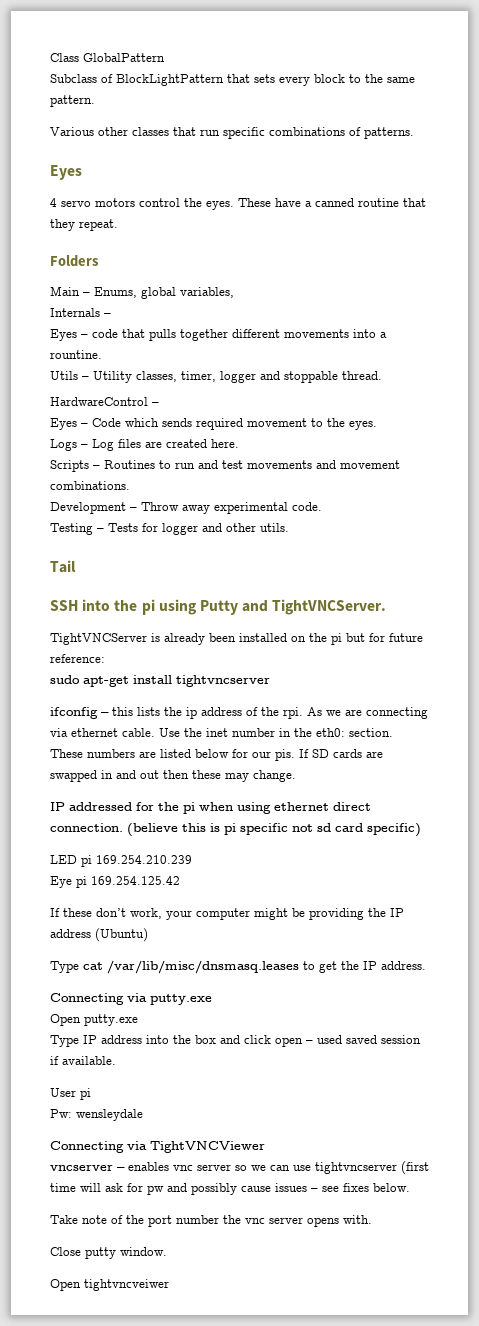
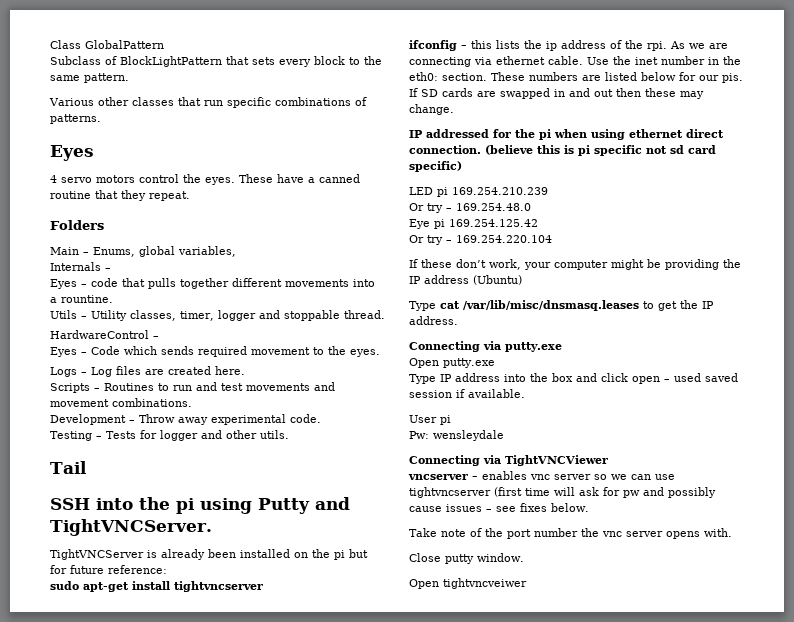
(192, 859) none -> [409,203,531,213] // Or try – 169.254.48.0
(180, 880) none -> [409,235,552,245] // Or try – 169.254.220.104

